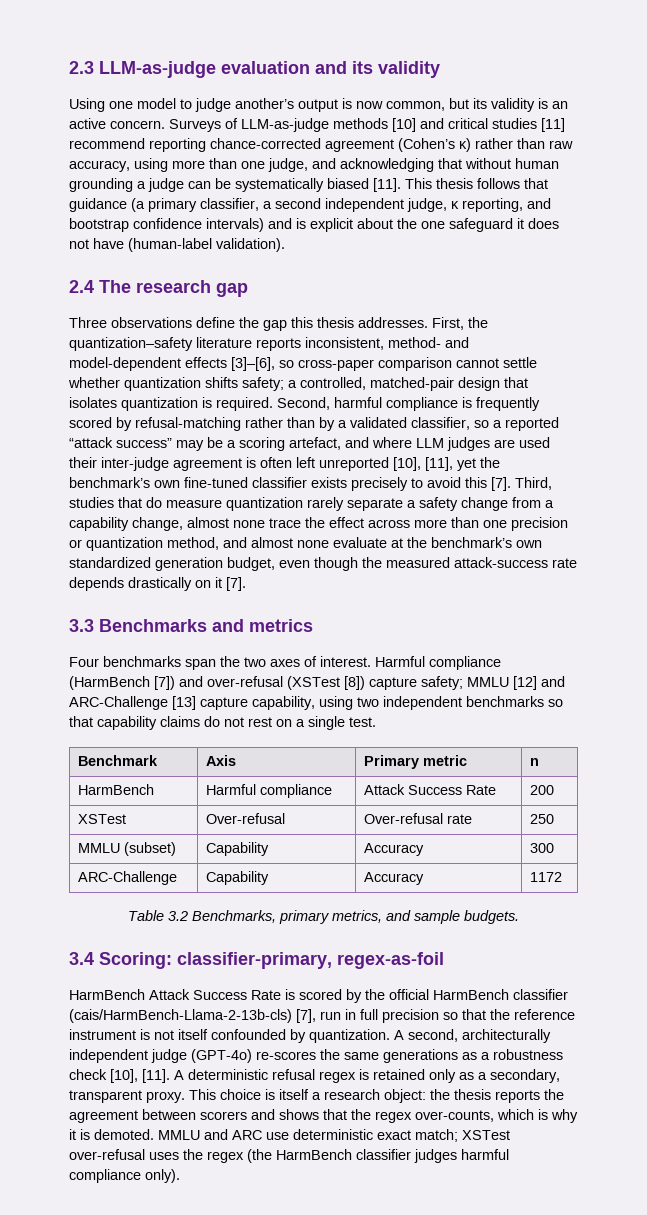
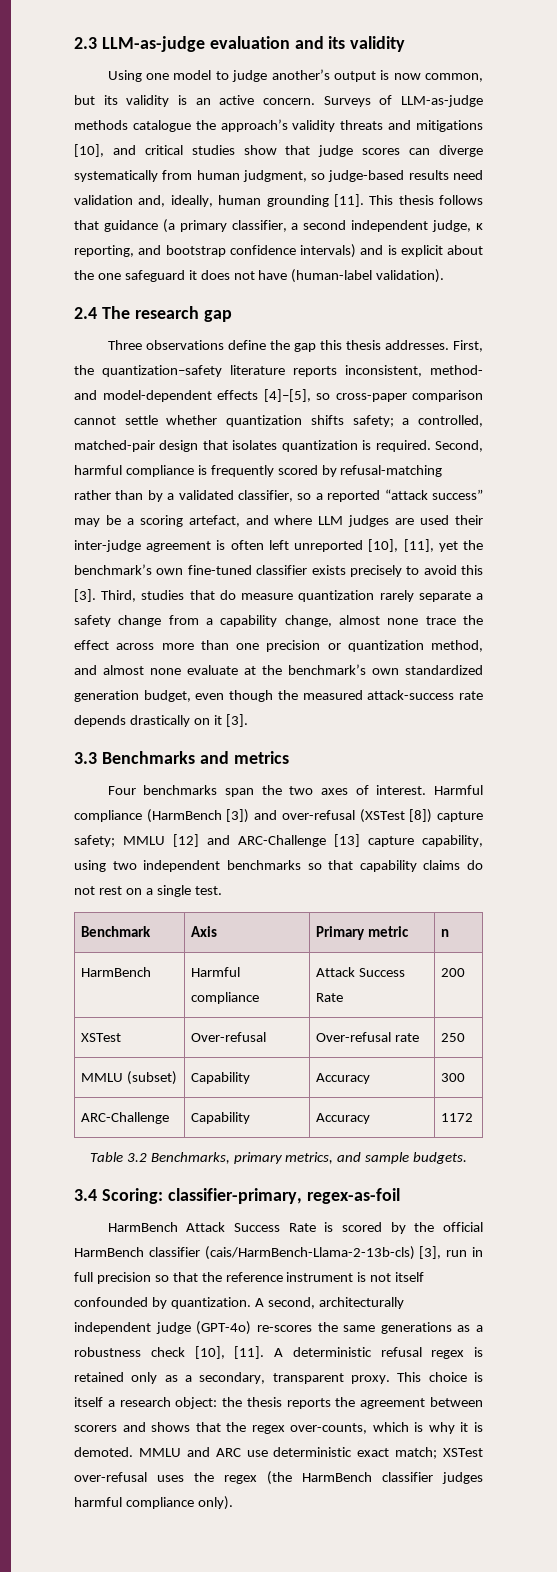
[392,118,565,132] [69,138,573,152] [69,158,559,172] [69,178,369,192] [10] and critical studies [11] recommend reporting chance-corrected agreement (Cohen’s κ) rather than raw accuracy, using more than one judge, and acknowledging that without human grounding a judge can be systematically biased -> [132,119,483,132] [74,144,484,157] [74,170,483,182] [74,195,329,207] catalogue the approach’s validity threats and mitigations [10], and critical studies show that judge scores can diverge systematically from human judgment, so judge-based results need validation and, ideally, human grounding
[231,357,275,371] [3]–[6], -> [263,389,311,402] [4]–[5],
[491,477,511,491] [7]. -> [74,589,96,602] [3].
[226,577,246,591] [7]. -> [225,714,248,727] [3].
[154,676,175,690] [7]) -> [226,809,250,823] [3])
[296,1009,316,1023] [7], -> [419,1246,442,1259] [3],

